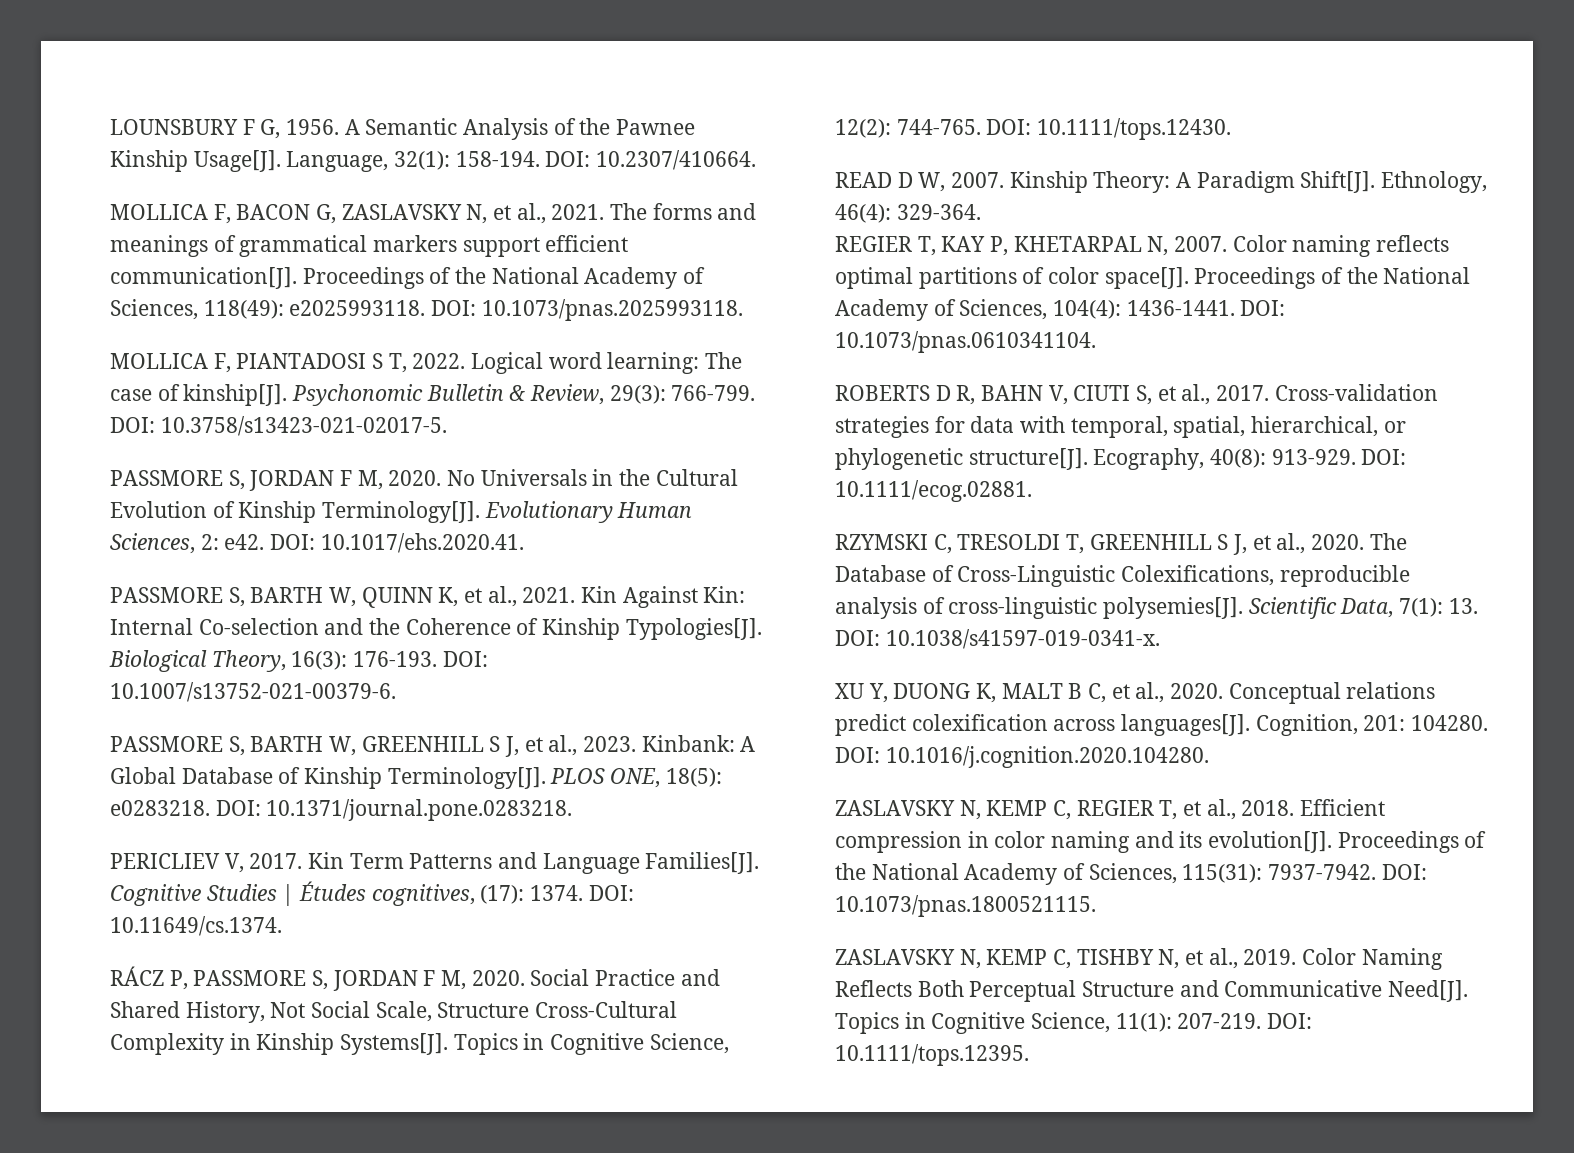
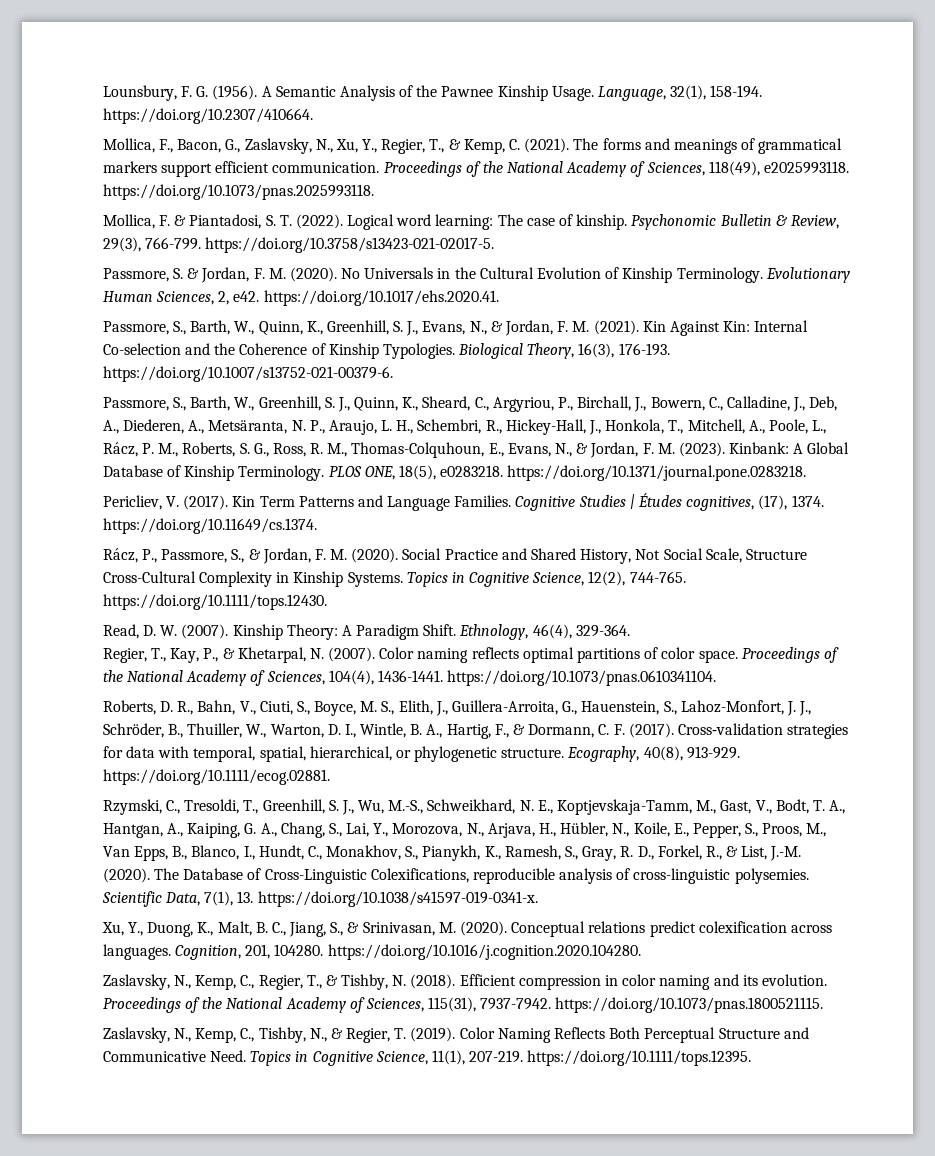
[110,119,340,139] LOUNSBURY F G, 1956. -> [102,85,258,101] Lounsbury, F. G. (1956).
[193,150,757,172] [110,203,605,224] Usage[J]. Language, 32(1): 158-194. DOI: 10.2307/410664. // MOLLICA F, BACON G, ZASLAVSKY N, et al., 2021. -> [551,85,763,101] [102,108,313,124] [102,138,570,154] Usage. Language, 32(1), 158-194. https://doi.org/10.2307/410664. // Mollica, F., Bacon, G., Zaslavsky, N., Xu, Y., Regier, T., & Kemp, C. (2021).
[110,267,706,289] [110,299,743,321] [110,353,466,373] communication[J]. Proceedings of the National Academy of Sciences, 118(49): e2025993118. DOI: 10.1073/pnas.2025993118. // MOLLICA F, PIANTADOSI S T, 2022. -> [272,161,849,177] [102,184,374,200] [102,214,343,229] communication. Proceedings of the National Academy of Sciences, 118(49), e2025993118. https://doi.org/10.1073/pnas.2025993118. // Mollica, F. & Piantadosi, S. T. (2022).
[183,384,288,406] kinship[J]. -> [576,214,628,230] kinship.
[609,385,756,404] [110,416,447,436] [110,470,442,491] 29(3): 766-799. DOI: 10.3758/s13423-021-02017-5. // PASSMORE S, JORDAN F M, 2020. -> [102,237,495,253] [102,267,337,283] 29(3), 766-799. https://doi.org/10.3758/s13423-021-02017-5. // Passmore, S. & Jordan, F. M. (2020).
[322,501,481,523] Terminology[J]. -> [676,267,763,283] Terminology.
[200,533,524,553] [110,586,576,608] 2: e42. DOI: 10.1017/ehs.2020.41. // PASSMORE S, BARTH W, QUINN K, et al., 2021. -> [218,290,499,306] [102,320,639,336] 2, e42. https://doi.org/10.1017/ehs.2020.41. // Passmore, S., Barth, W., Quinn, K., Greenhill, S. J., Evans, N., & Jordan, F. M. (2021).
[625,618,762,640] Typologies[J]. -> [382,343,455,359] Typologies.
[291,651,488,670] [110,682,397,702] [110,735,637,757] 16(3): 176-193. DOI: 10.1007/s13752-021-00379-6. // PASSMORE S, BARTH W, GREENHILL S J, et al., 2023. -> [578,343,670,358] [102,366,393,382] [102,396,838,412] [102,419,827,435] [102,442,725,458] 16(3), 176-193. https://doi.org/10.1007/s13752-021-00379-6. // Passmore, S., Barth, W., Greenhill, S. J., Quinn, K., Sheard, C., Argyriou, P., Birchall, J., Bowern, C., Calladine, J., Deb, A., Diederen, A., Metsäranta, N. P., Araujo, L. H., Schembri, R., Hickey-Hall, J., Honkola, T., Mitchell, A., Poole, L., Rácz, P. M., Roberts, S. G., Ross, R. M., Thomas-Colquhoun, E., Evans, N., & Jordan, F. M. (2023).
[387,767,546,789] Terminology[J]. -> [238,465,325,481] Terminology.
[665,768,722,787] [110,799,573,821] [110,853,303,873] 18(5): e0283218. DOI: 10.1371/journal.pone.0283218. // PERICLIEV V, 2017. -> [398,465,807,481] [102,495,229,510] 18(5), e0283218. https://doi.org/10.1371/journal.pone.0283218. // Pericliev, V. (2017).
[645,852,760,874] Families[J]. -> [454,495,512,507] Families.
[480,885,634,904] [110,916,283,936] [110,966,525,991] (17): 1374. DOI: 10.11649/cs.1374. // RÁCZ P, PASSMORE S, JORDAN F M, 2020. -> [758,495,824,510] [102,518,317,534] [102,548,399,564] (17), 1374. https://doi.org/10.11649/cs.1374. // Rácz, P., Passmore, S., & Jordan, F. M. (2020).
[340,1033,729,1055] [835,118,1232,140] [835,171,1488,193] [835,204,981,223] [835,236,1228,256] Systems[J]. Topics in Cognitive Science, 12(2): 744-765. DOI: 10.1111/tops.12430. // READ D W, 2007. Kinship Theory: A Paradigm Shift[J]. Ethnology, 46(4): 329-364. // REGIER T, KAY P, KHETARPAL N, 2007. -> [347,571,686,587] [102,594,327,610] [102,624,630,640] [102,647,376,663] Systems. Topics in Cognitive Science, 12(2), 744-765. https://doi.org/10.1111/tops.12430. // Read, D. W. (2007). Kinship Theory: A Paradigm Shift. Ethnology, 46(4), 329-364. // Regier, T., Kay, P., & Khetarpal, N. (2007).
[1104,267,1471,289] [835,299,1286,321] [835,331,1097,353] [835,384,1270,405] space[J]. Proceedings of the National Academy of Sciences, 104(4): 1436-1441. DOI: 10.1073/pnas.0610341104. // ROBERTS D R, BAHN V, CIUTI S, et al., 2017. -> [698,647,839,663] [102,670,717,686] [102,700,812,716] [102,723,674,739] space. Proceedings of the National Academy of Sciences, 104(4), 1436-1441. https://doi.org/10.1073/pnas.0610341104. // Roberts, D. R., Bahn, V., Ciuti, S., Boyce, M. S., Elith, J., Guillera-Arroita, G., Hauenstein, S., Lahoz-Monfort, J. J., Schröder, B., Thuiller, W., Warton, D. I., Wintle, B. A., Hartig, F., & Dormann, C. F. (2017).
[968,448,1407,470] [835,480,1033,502] [835,533,1365,555] structure[J]. Ecography, 40(8): 913-929. DOI: 10.1111/ecog.02881. // RZYMSKI C, TRESOLDI T, GREENHILL S J, et al., 2020. -> [501,746,740,762] [102,769,330,785] [102,799,846,815] [102,822,827,838] [102,845,802,861] [102,868,150,883] structure. Ecography, 40(8), 913-929. https://doi.org/10.1111/ecog.02881. // Rzymski, C., Tresoldi, T., Greenhill, S. J., Wu, M.-S., Schweikhard, N. E., Koptjevskaja-Tamm, M., Gast, V., Bodt, T. A., Hantgan, A., Kaiping, G. A., Chang, S., Lai, Y., Morozova, N., Arjava, H., Hübler, N., Koile, E., Pepper, S., Proos, M., Van Epps, B., Blanco, I., Hundt, C., Monakhov, S., Pianykh, K., Ramesh, S., Gray, R. D., Forkel, R., & List, J.-M. (2020).
[1103,597,1244,619] polysemies[J]. -> [734,868,809,884] polysemies.
[1399,598,1478,617] [835,629,1160,649] [835,682,1224,703] 7(1): 13. DOI: 10.1038/s41597-019-0341-x. // XU Y, DUONG K, MALT B C, et al., 2020. -> [204,891,538,907] [101,921,507,937] 7(1), 13. https://doi.org/10.1038/s41597-019-0341-x. // Xu, Y., Duong, K., Malt, B. C., Jiang, S., & Srinivasan, M. (2020).
[1121,714,1489,736] [835,746,1209,768] [835,799,1295,820] languages[J]. Cognition, 201: 104280. DOI: 10.1016/j.cognition.2020.104280. // ZASLAVSKY N, KEMP C, REGIER T, et al., 2018. -> [102,944,641,960] [102,974,456,990] languages. Cognition, 201, 104280. https://doi.org/10.1016/j.cognition.2020.104280. // Zaslavsky, N., Kemp, C., Regier, T., & Tishby, N. (2018).
[1208,831,1487,853] [835,863,1427,885] [835,895,1097,917] [835,948,1297,969] evolution[J]. Proceedings of the National Academy of Sciences, 115(31): 7937-7942. DOI: 10.1073/pnas.1800521115. // ZASLAVSKY N, KEMP C, TISHBY N, et al., 2019. -> [761,974,827,986] [102,997,824,1013] [102,1027,456,1043] evolution. Proceedings of the National Academy of Sciences, 115(31), 7937-7942. https://doi.org/10.1073/pnas.1800521115. // Zaslavsky, N., Kemp, C., Tishby, N., & Regier, T. (2019).
[1388,980,1469,1002] [835,1012,1313,1034] [835,1044,1030,1066] Need[J]. Topics in Cognitive Science, 11(1): 207-219. DOI: 10.1111/tops.12395. -> [209,1050,752,1066] Need. Topics in Cognitive Science, 11(1), 207-219. https://doi.org/10.1111/tops.12395.

